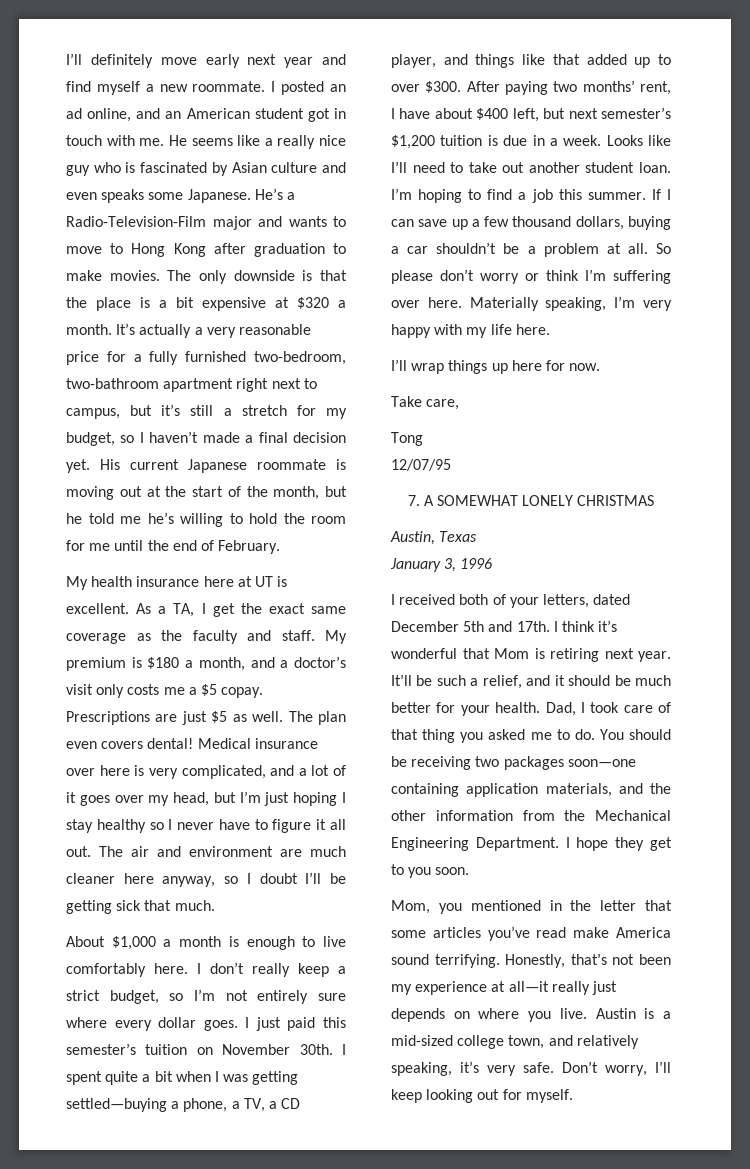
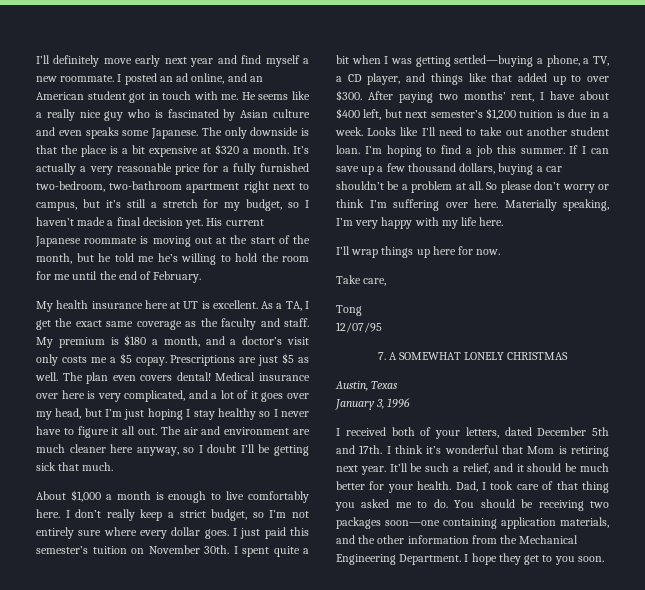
[254,188,295,200] [66,216,346,230] [66,243,346,257] [66,270,160,281] He’s a Radio-Television-Film major and wants to move to Hong Kong after graduation to make movies. -> (198, 133) none
[391,900,672,914] [391,926,671,941] [391,953,671,968] [391,981,617,995] [391,1008,671,1022] [391,1035,639,1049] [391,1061,671,1076] [391,1089,573,1103] // Mom, you mentioned in the letter that some articles you’ve read make America sound terrifying. Honestly, that’s not been my experience at all—it really just depends on where you live. Austin is a mid-sized college town, and relatively speaking, it’s very safe. Don’t worry, I’ll keep looking out for myself. -> (604, 559) none

